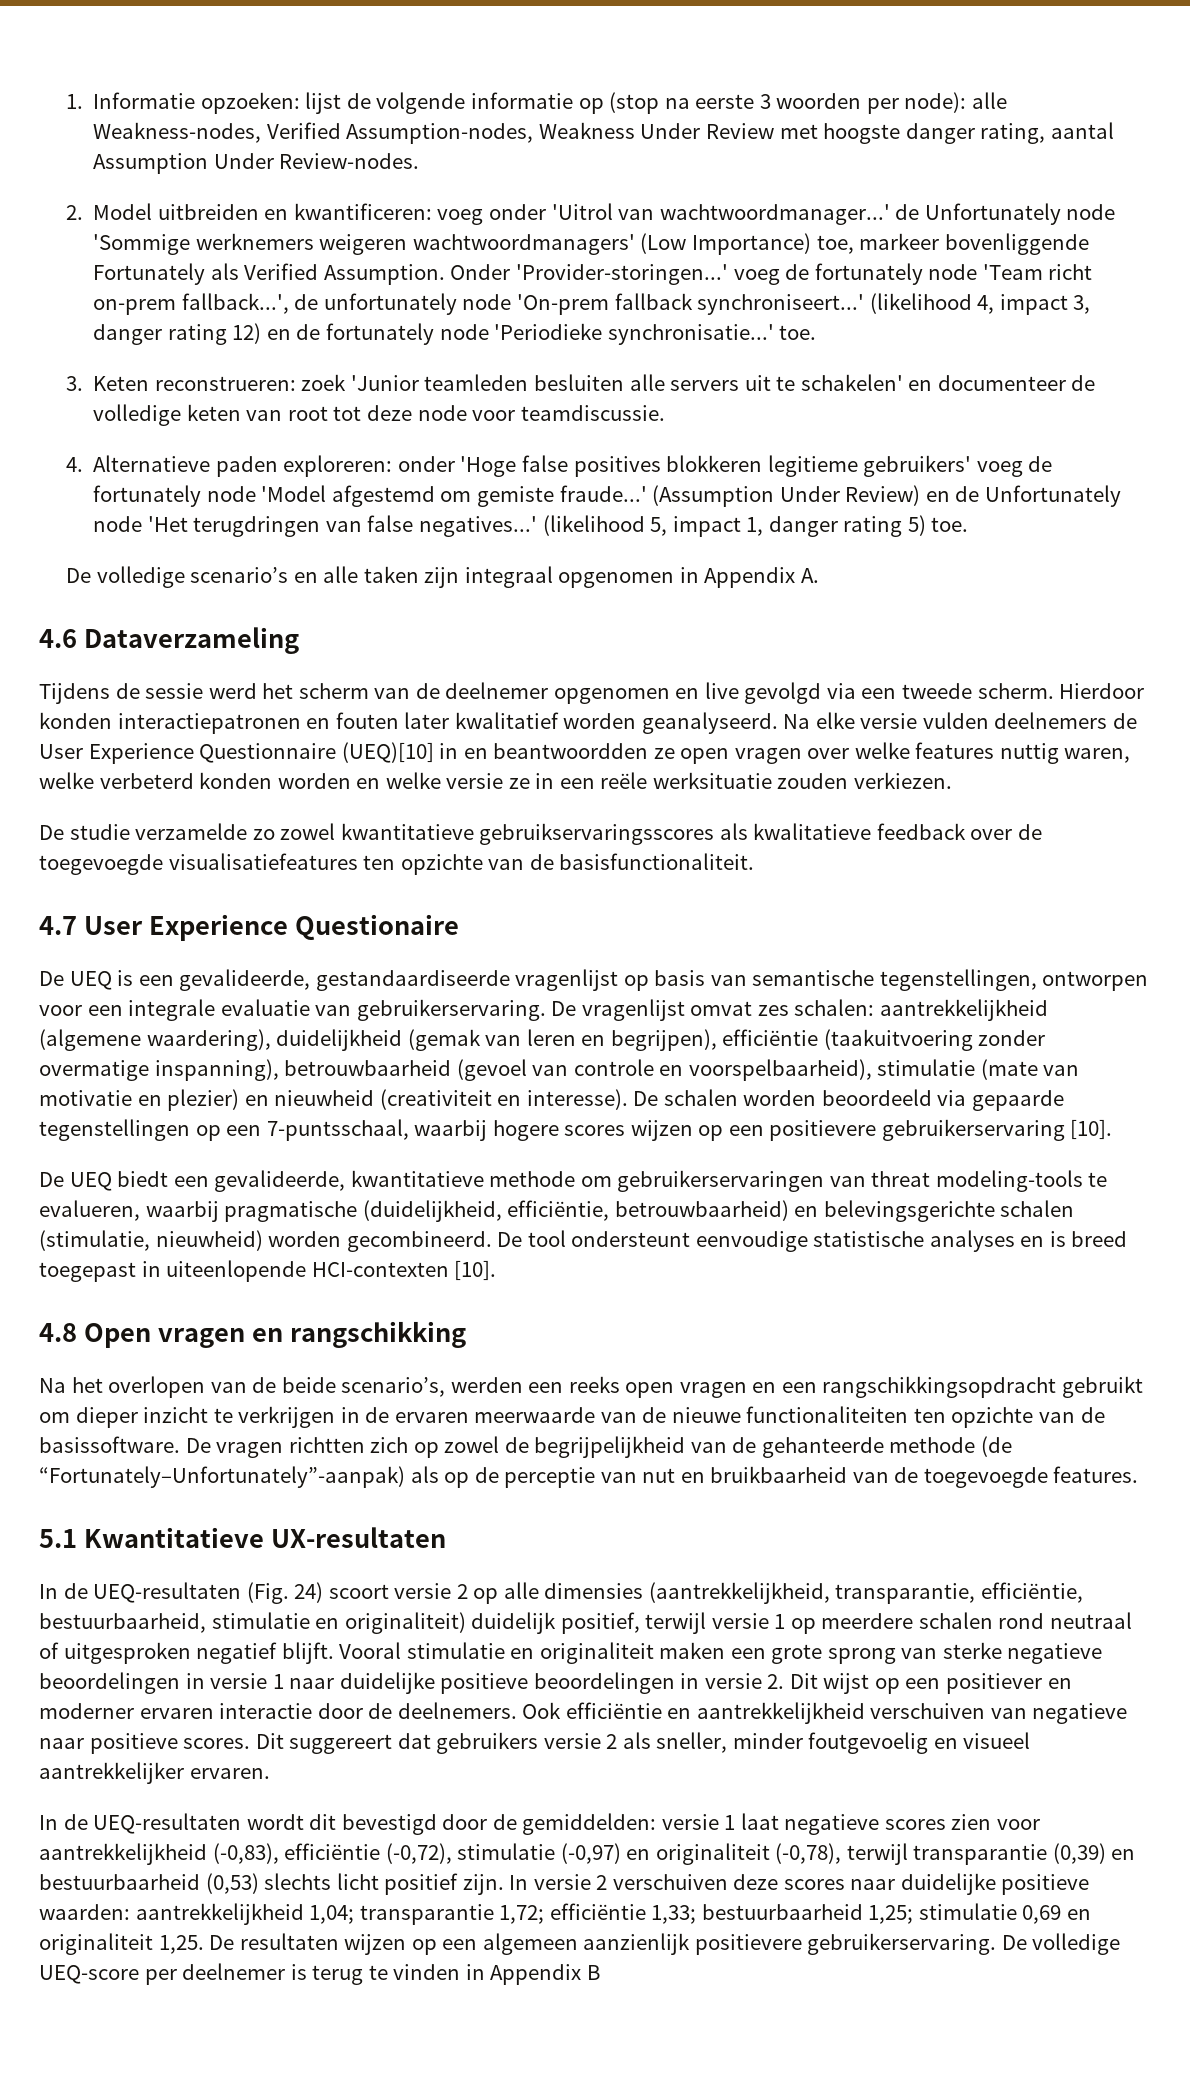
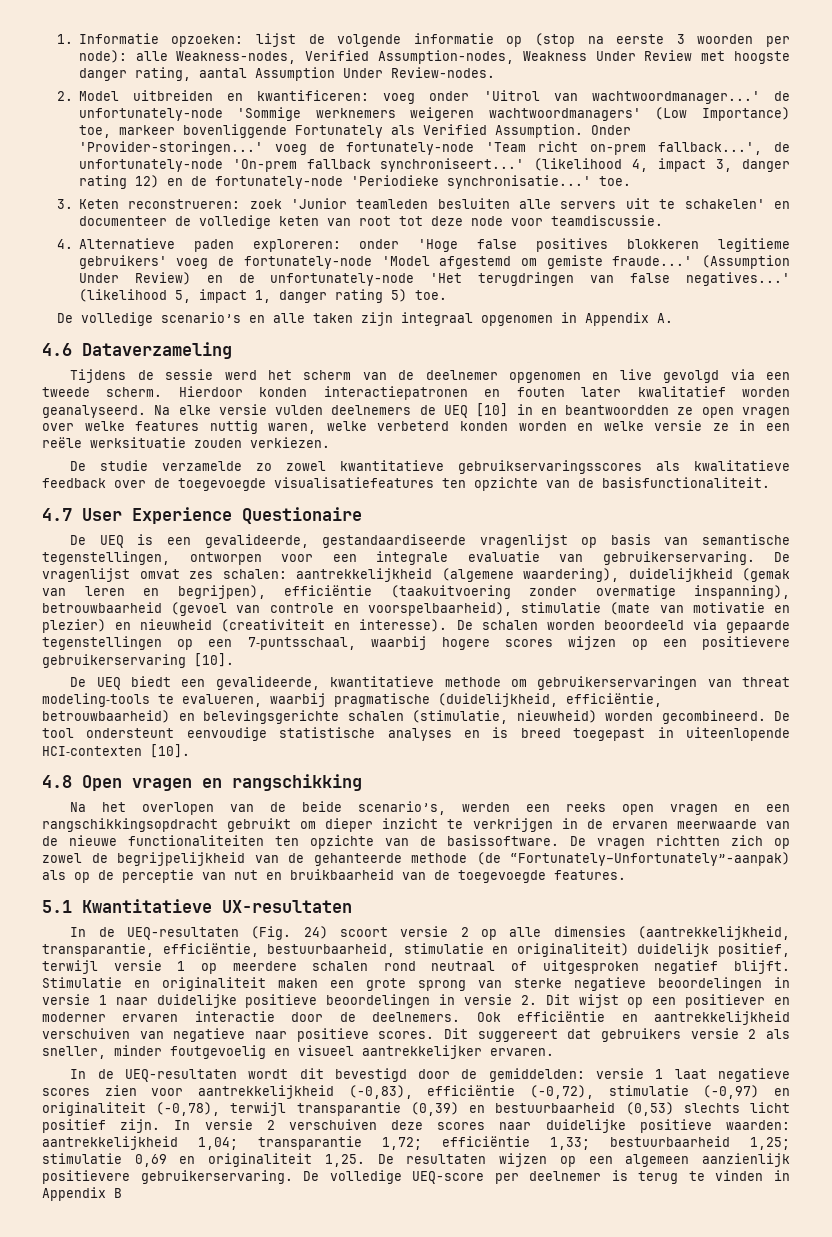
[924,203,1116,225] Unfortunately node -> [78,108,223,121] unfortunately-node
[814,263,978,285] fortunately node -> [346,142,475,155] fortunately-node
[323,293,512,315] unfortunately node -> [78,159,223,172] unfortunately-node
[325,323,489,345] fortunately node -> [214,176,343,189] fortunately-node
[93,485,256,507] fortunately node -> [243,256,372,269] fortunately-node
[984,485,1121,507] [93,516,143,532] Unfortunately node -> [270,273,415,286] unfortunately-node
[39,742,434,764] User Experience Questionnaire (UEQ)[10] -> [443,403,509,418] UEQ [10]
[339,1642,505,1659] Vooral stimulatie -> [42,977,122,988] Stimulatie

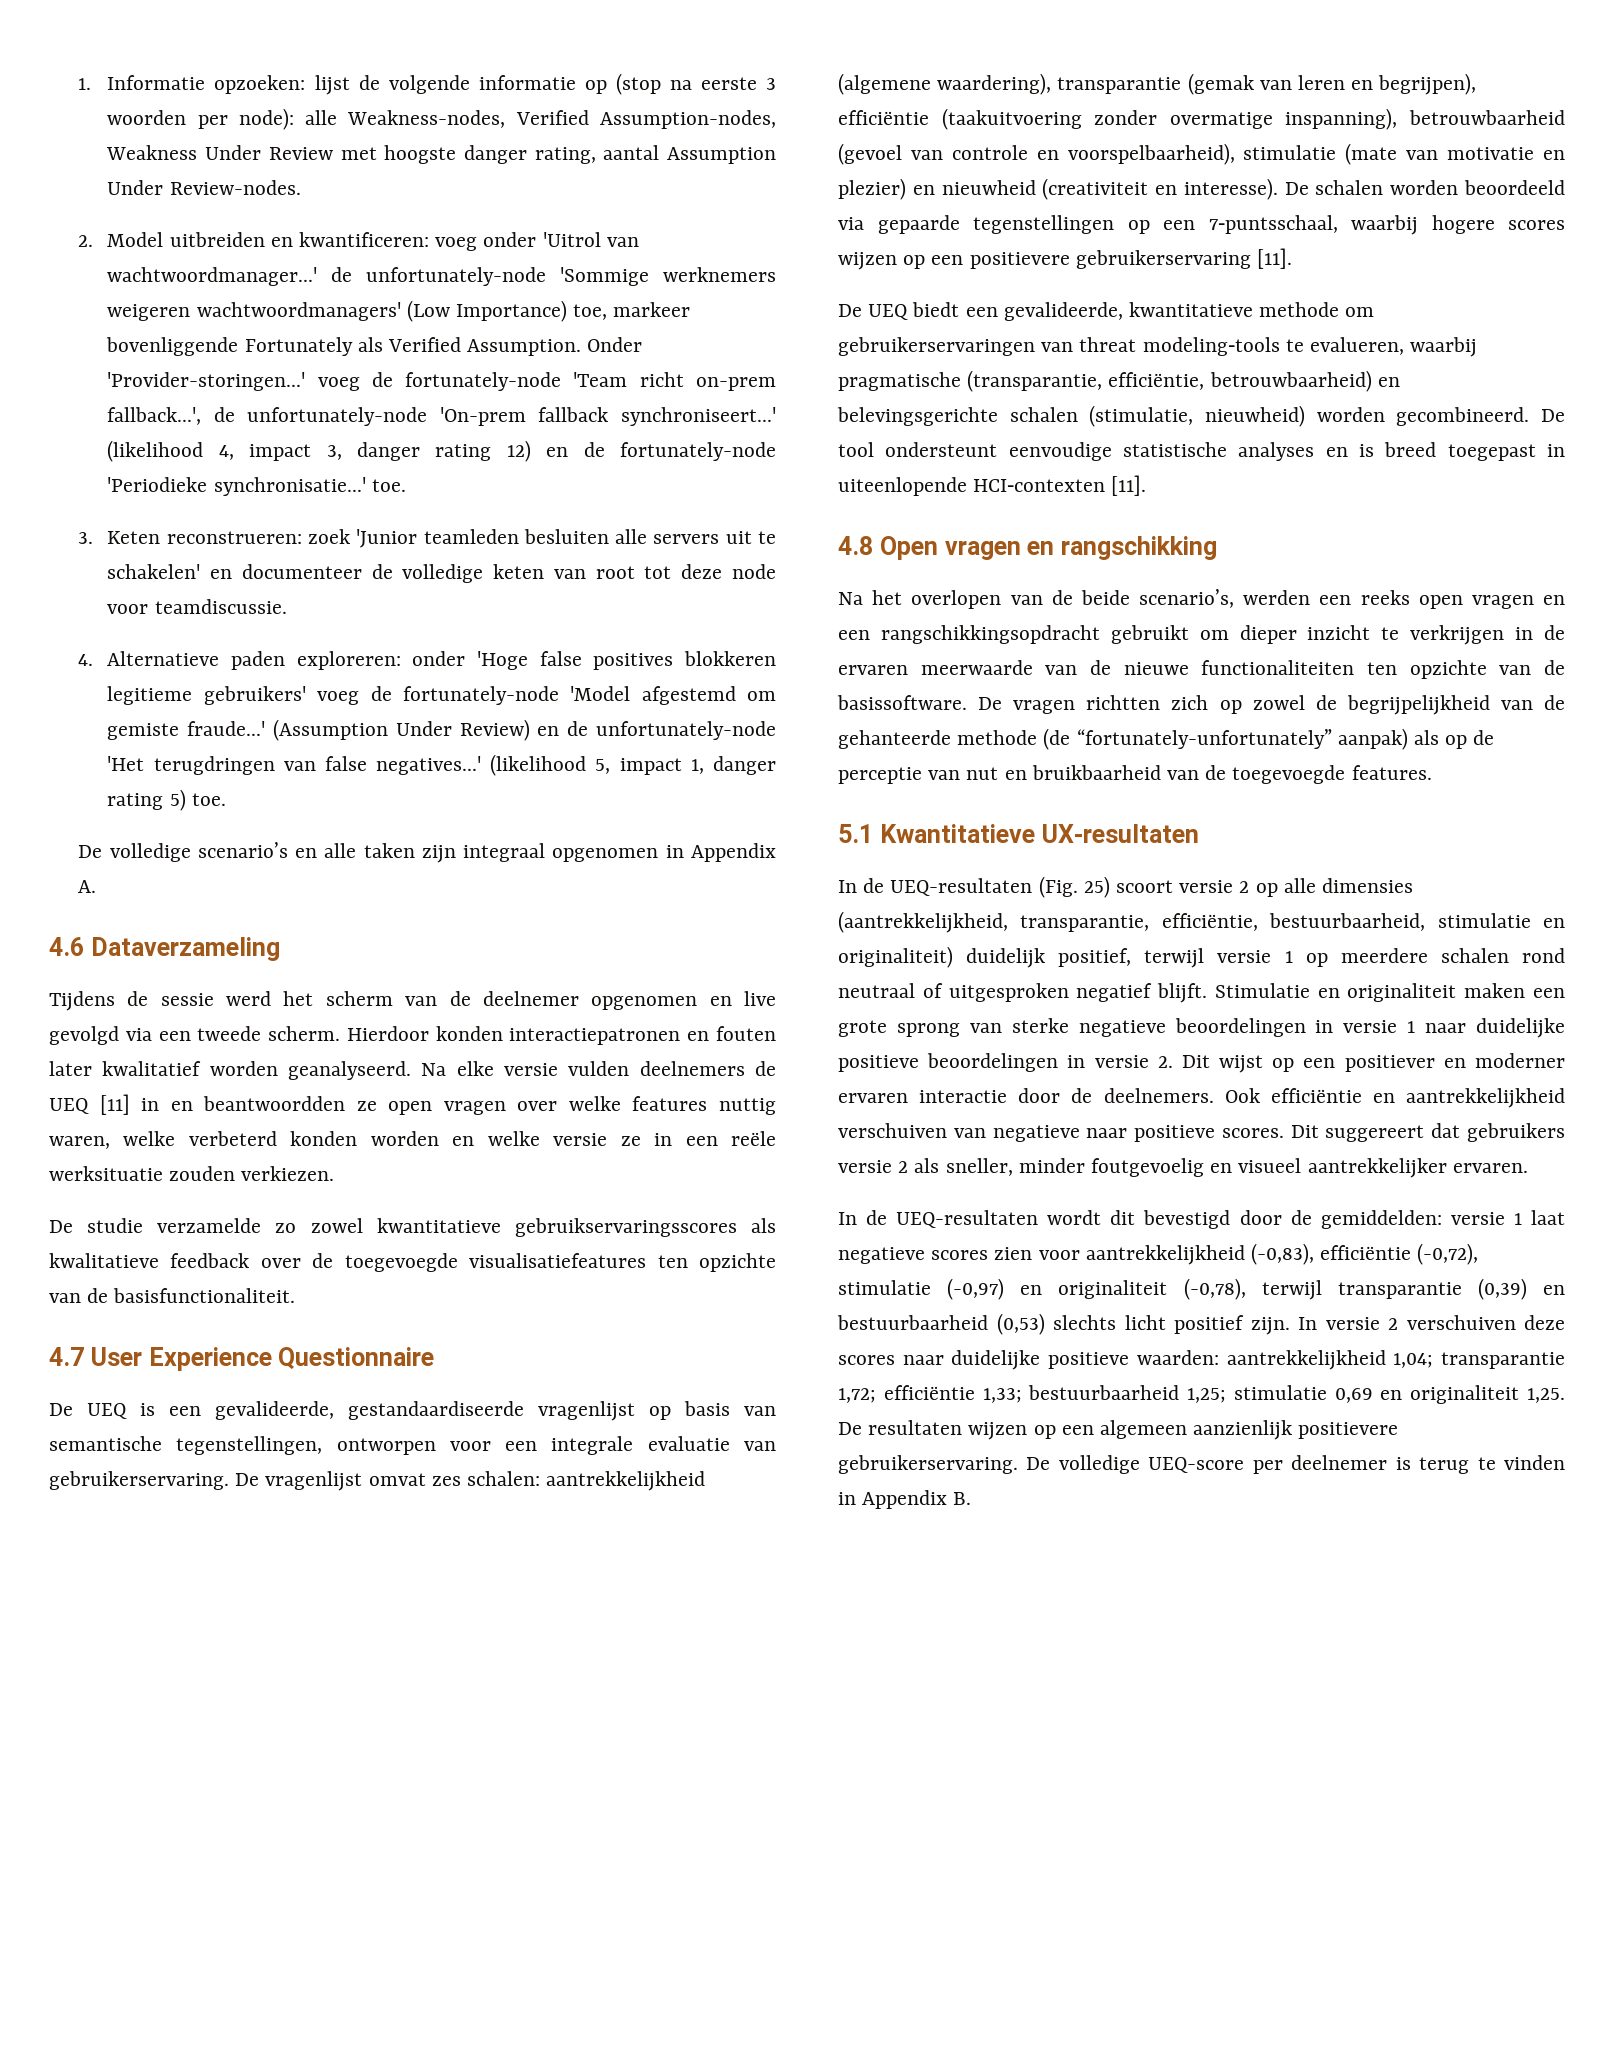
[476,403,509,417] [10] -> [99,1094,130,1115] [11]
[242,507,362,524] Questionaire -> [278,1347,435,1370] Questionnaire
[628,568,733,582] duidelijkheid -> [1057,77,1182,94] transparantie
[194,653,234,667] [10]. -> [1257,248,1293,269] [11].
[438,693,558,707] (duidelijkheid, -> [967,370,1103,392] (transparantie,
[150,744,190,758] [10]. -> [1111,475,1147,496] [11].
[510,852,790,866] “Fortunately–Unfortunately”-aanpak) -> [1076,728,1408,750] “fortunately-unfortunately” aanpak)
[303,926,328,939] 24) -> [1083,876,1110,898] 25)
[114,1188,122,1198] B -> [953,1492,972,1505] B.

